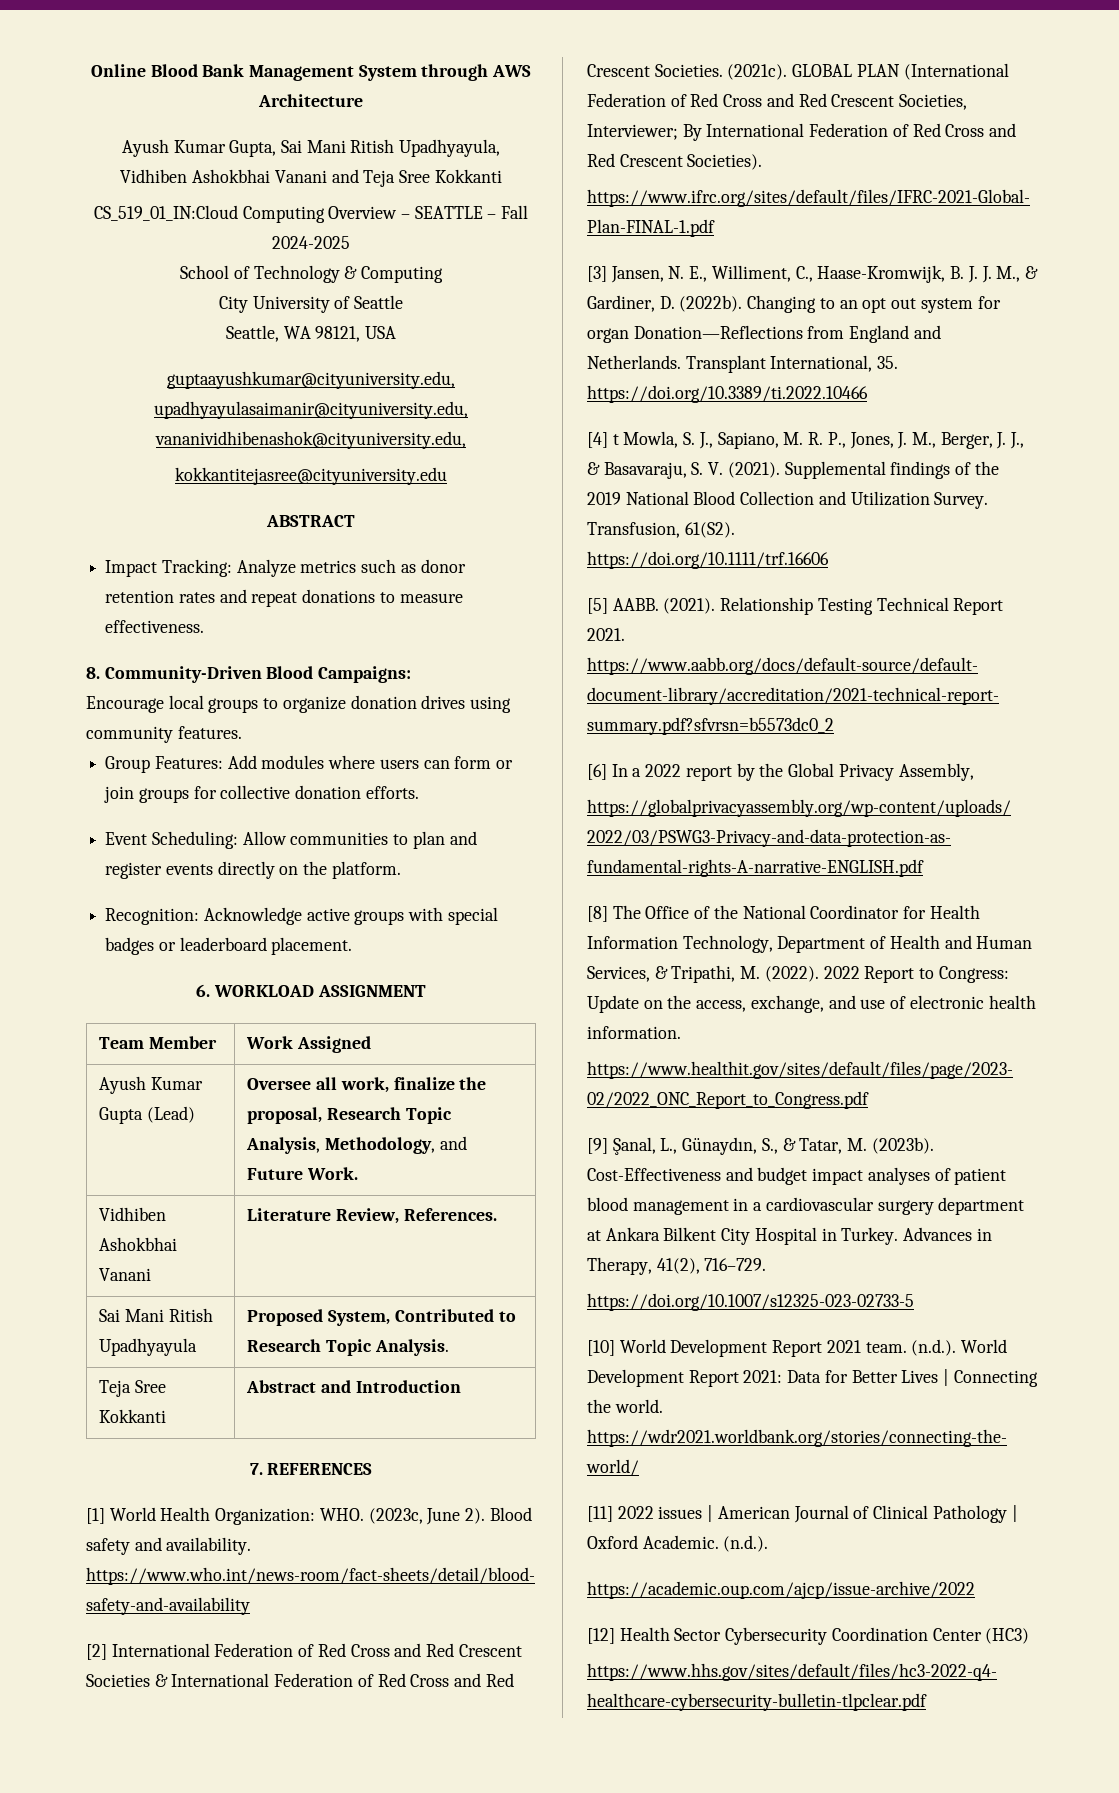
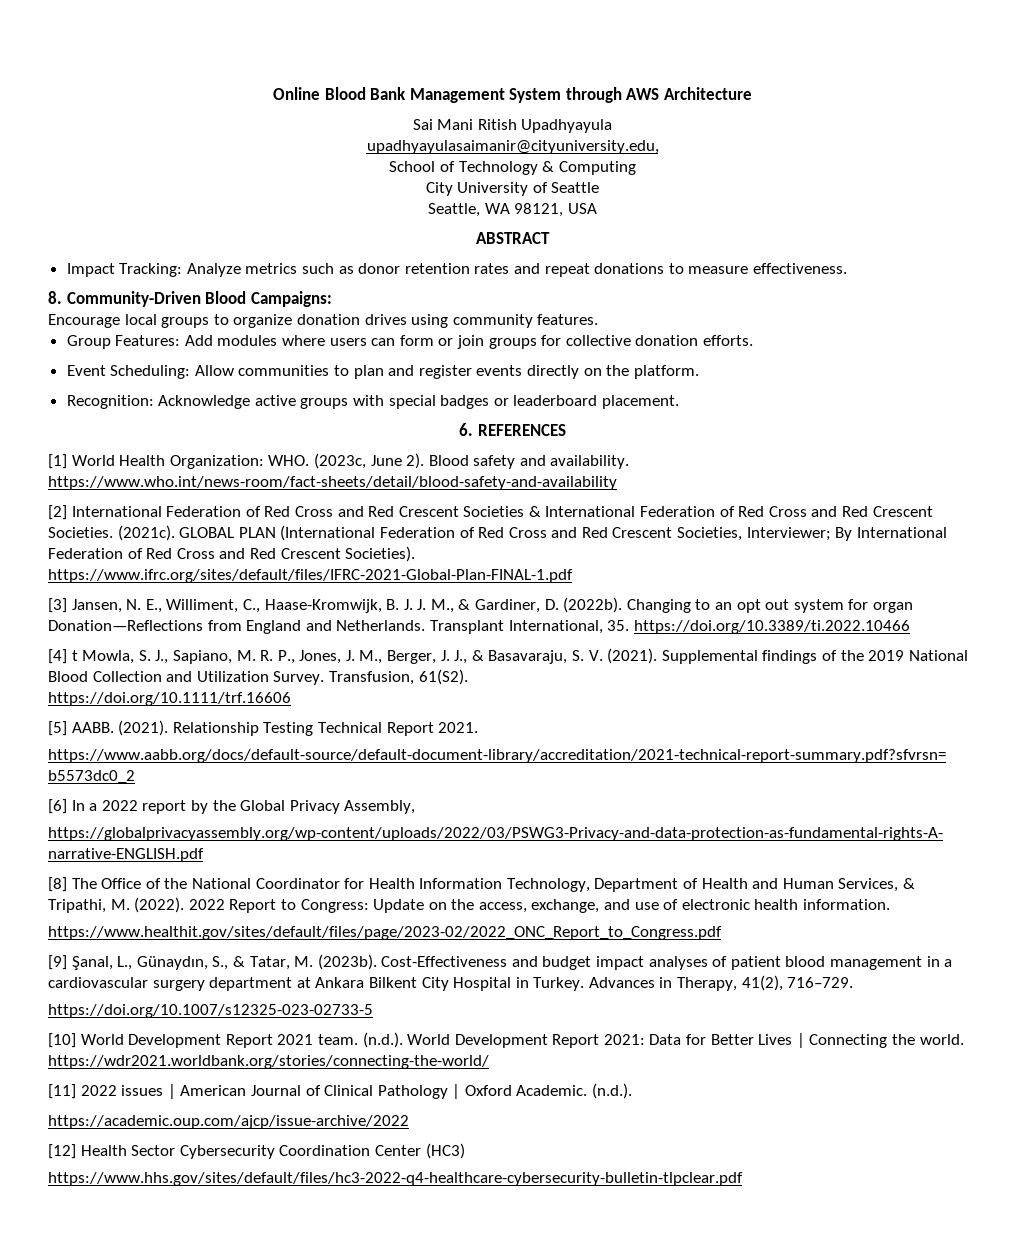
[121,139,501,157] [120,169,502,187] [93,205,529,223] [272,236,350,249] Ayush Kumar Gupta, Sai Mani Ritish Upadhyayula, Vidhiben Ashokbhai Vanani and Teja Sree Kokkanti // CS_519_01_IN:Cloud Computing Overview – SEATTLE – Fall 2024-2025 -> [412,119,613,133] [366,140,659,154] Sai Mani Ritish Upadhyayula // upadhyayulasaimanir@cityuniversity.edu,
[167,371,455,389] [154,401,468,419] [155,431,466,449] [175,467,447,485] // guptaayushkumar@cityuniversity.edu, upadhyayulasaimanir@cityuniversity.edu, vananividhibenashok@cityuniversity.edu, // kokkantitejasree@cityuniversity.edu -> (597, 208) none
[214,985,426,997] [99,1036,218,1049] [246,1036,372,1053] [99,1076,204,1094] [99,1106,196,1124] [247,1077,487,1093] [247,1107,452,1124] [246,1136,467,1154] [247,1167,359,1180] [99,1207,167,1221] [99,1237,178,1251] [99,1268,152,1281] [247,1208,497,1224] [99,1308,213,1322] [99,1338,198,1356] [247,1309,516,1326] [247,1339,449,1356] [99,1380,167,1397] [99,1409,167,1423] [246,1380,461,1393] [249,1463,263,1475] WORKLOAD ASSIGNMENT // Team Member | Work Assigned // Ayush Kumar Gupta (Lead) | Oversee all work, finalize the proposal, Research Topic Analysis, Methodology, and Future Work. // Vidhiben Ashokbhai Vanani | Literature Review, References. // Sai Mani Ritish Upadhyayula | Proposed System, Contributed to Research Topic Analysis. // Teja Sree Kokkanti | Abstract and Introduction // 7. -> (474, 429) none

